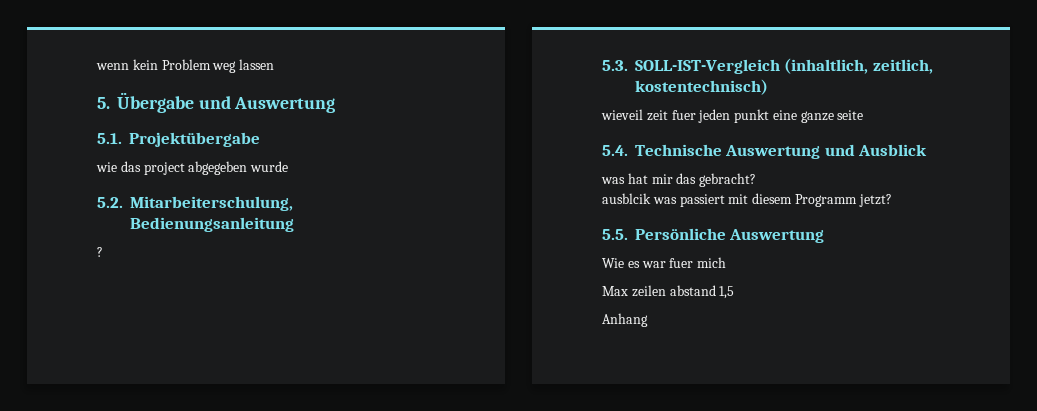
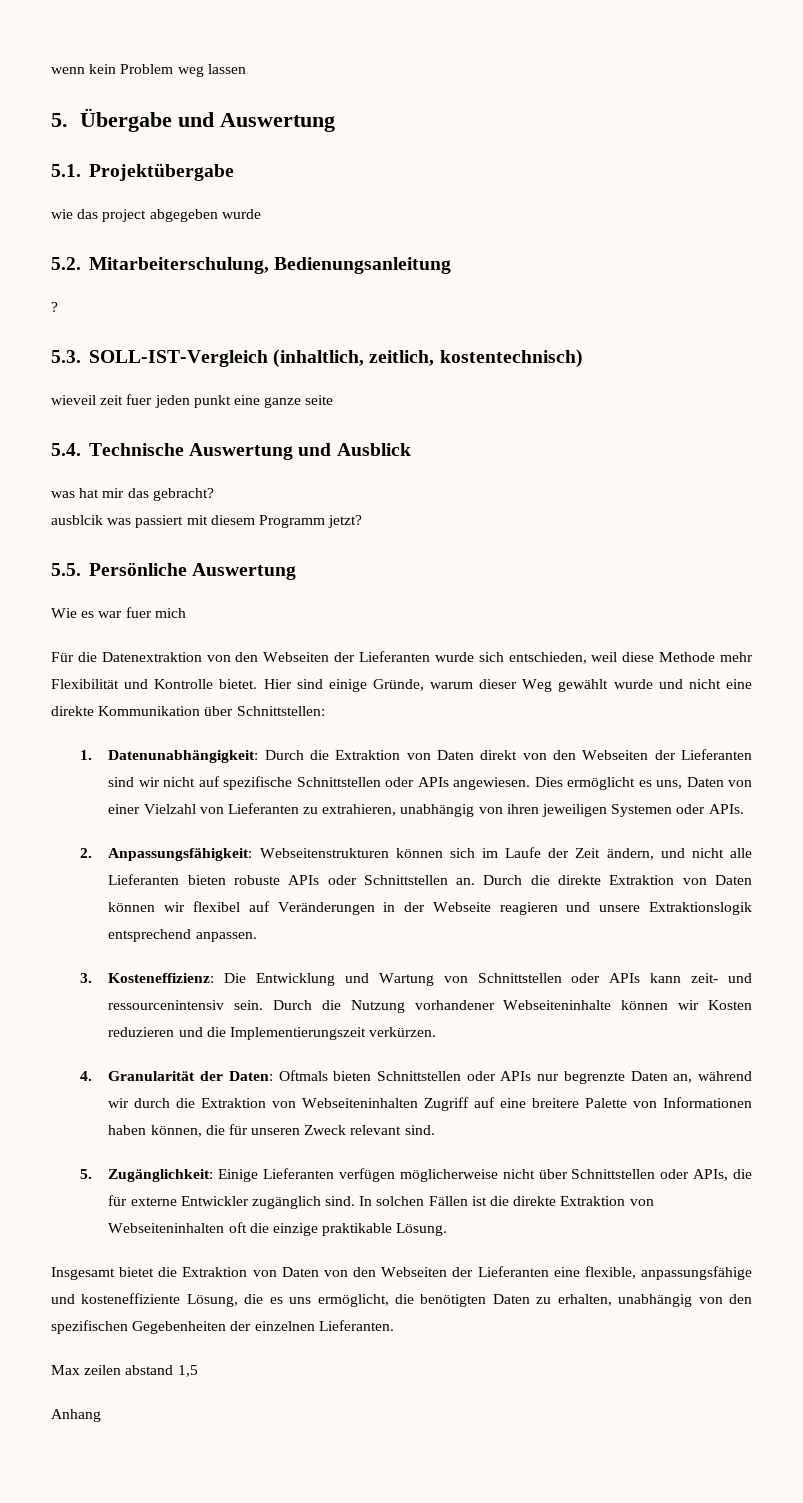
(727, 262) none -> [51,651,753,664] [51,679,752,692] [51,706,325,716] [79,749,752,763] [108,776,753,790] [108,803,744,817] [79,847,753,861] [108,874,753,885] [108,901,752,915] [108,929,257,942] [79,973,752,986] [108,1000,752,1013] [108,1027,437,1040] [79,1070,752,1084] [108,1097,752,1111] [108,1124,435,1137] [79,1168,752,1182] [108,1195,654,1209] [108,1222,448,1236] [51,1266,752,1280] [51,1293,753,1307] [51,1320,394,1334] // Für die Datenextraktion von den Webseiten der Lieferanten wurde sich entschieden, weil diese Methode mehr Flexibilität und Kontrolle bietet. Hier sind einige Gründe, warum dieser Weg gewählt wurde und nicht eine direkte Kommunikation über Schnittstellen: // 1. Datenunabhängigkeit: Durch die Extraktion von Daten direkt von den Webseiten der Lieferanten sind wir nicht auf spezifische Schnittstellen oder APIs angewiesen. Dies ermöglicht es uns, Daten von einer Vielzahl von Lieferanten zu extrahieren, unabhängig von ihren jeweiligen Systemen oder APIs. // 2. Anpassungsfähigkeit: Webseitenstrukturen können sich im Laufe der Zeit ändern, und nicht alle Lieferanten bieten robuste APIs oder Schnittstellen an. Durch die direkte Extraktion von Daten können wir flexibel auf Veränderungen in der Webseite reagieren und unsere Extraktionslogik entsprechend anpassen. // 3. Kosteneffizienz: Die Entwicklung und Wartung von Schnittstellen oder APIs kann zeit- und ressourcenintensiv sein. Durch die Nutzung vorhandener Webseiteninhalte können wir Kosten reduzieren und die Implementierungszeit verkürzen. // 4. Granularität der Daten: Oftmals bieten Schnittstellen oder APIs nur begrenzte Daten an, während wir durch die Extraktion von Webseiteninhalten Zugriff auf eine breitere Palette von Informationen haben können, die für unseren Zweck relevant sind. // 5. Zugänglichkeit: Einige Lieferanten verfügen möglicherweise nicht über Schnittstellen oder APIs, die für externe Entwickler zugänglich sind. In solchen Fällen ist die direkte Extraktion von Webseiteninhalten oft die einzige praktikable Lösung. // Insgesamt bietet die Extraktion von Daten von den Webseiten der Lieferanten eine flexible, anpassungsfähige und kosteneffiziente Lösung, die es uns ermöglicht, die benötigten Daten zu erhalten, unabhängig von den spezifischen Gegebenheiten der einzelnen Lieferanten.

